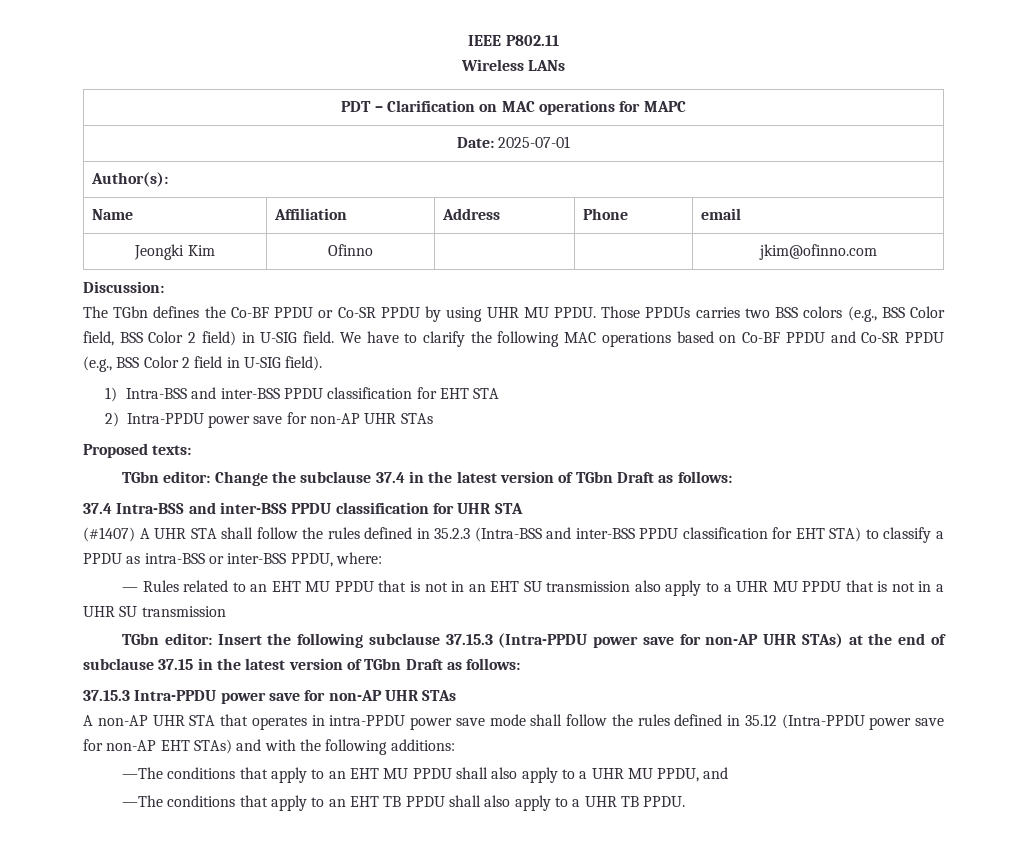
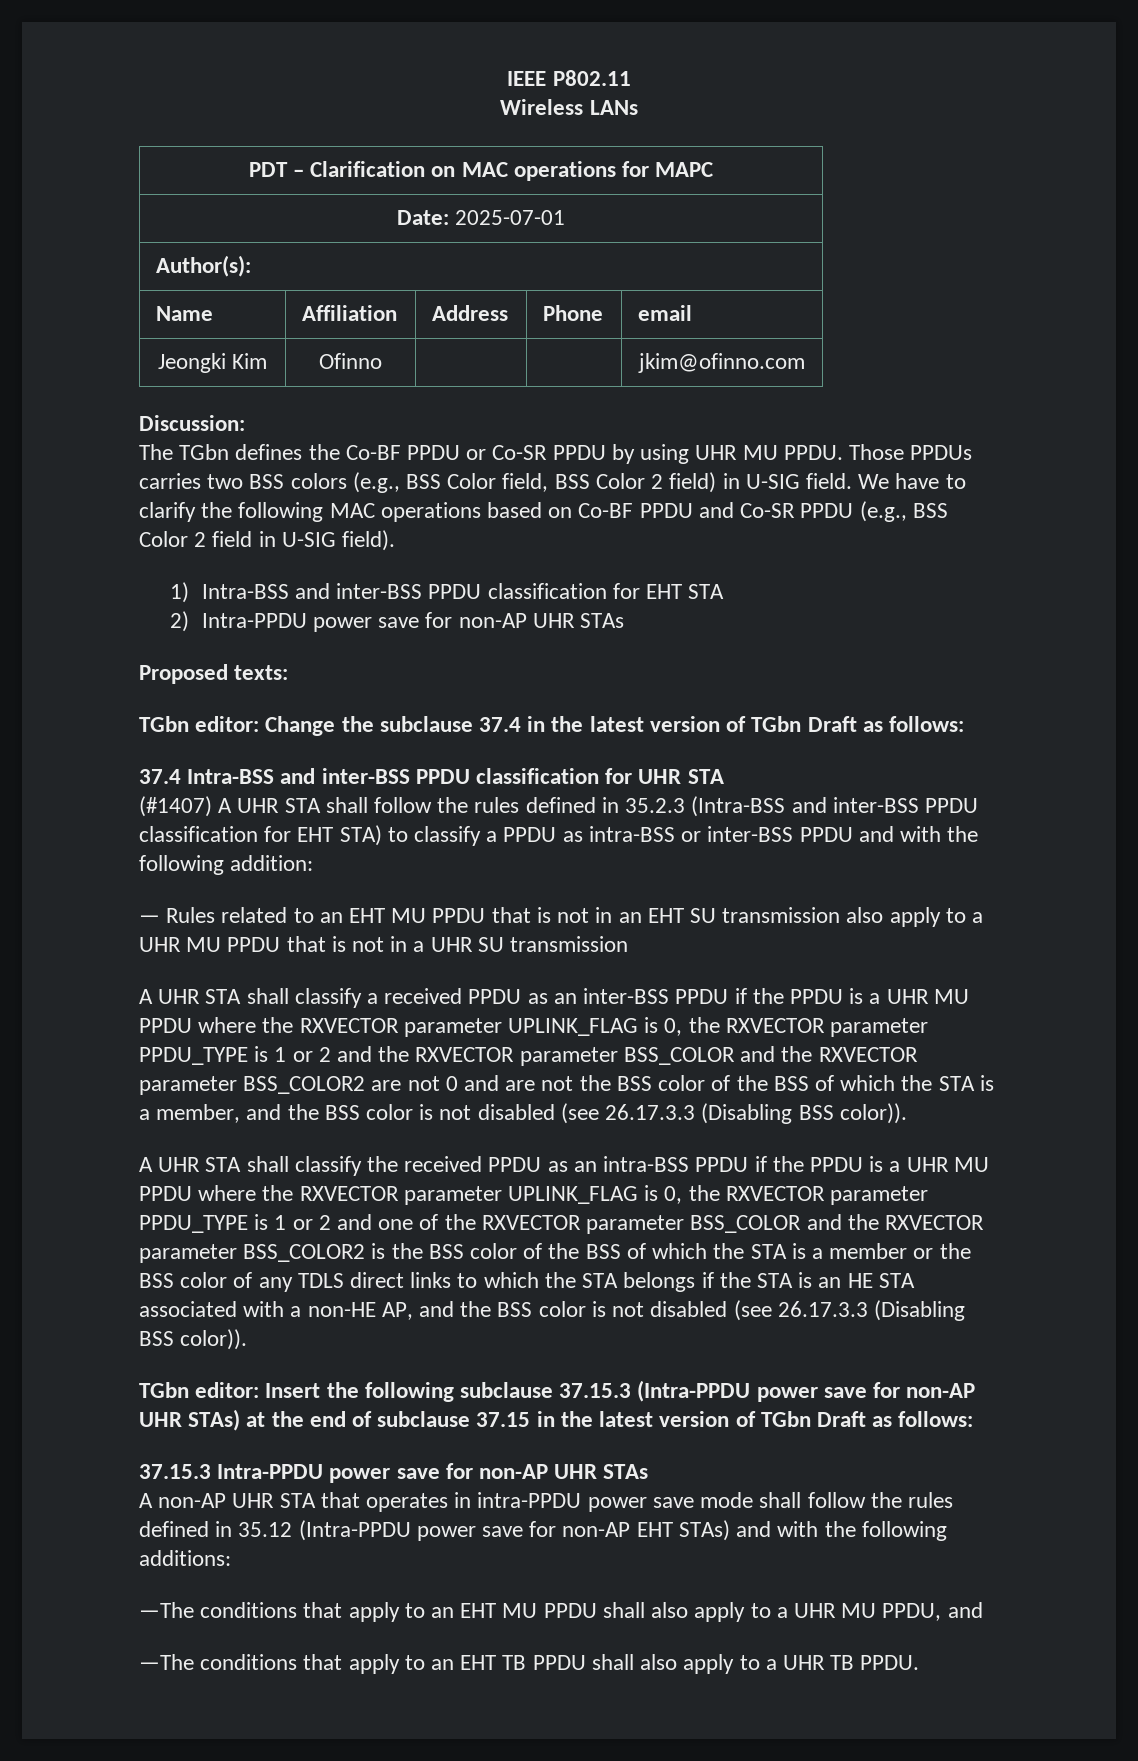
[290,552,382,567] PPDU, where: -> [799,826,979,842] [139,855,314,875] PPDU and with the following addition:
(226, 611) none -> [139,988,969,1008] [139,1017,929,1037] [139,1046,918,1066] [139,1075,994,1095] [139,1103,907,1124] [139,1156,989,1176] [139,1185,929,1205] [139,1214,984,1234] [139,1243,971,1263] [139,1272,915,1292] [139,1300,965,1321] [139,1329,248,1350] // A UHR STA shall classify a received PPDU as an inter-BSS PPDU if the PPDU is a UHR MU PPDU where the RXVECTOR parameter UPLINK_FLAG is 0, the RXVECTOR parameter PPDU_TYPE is 1 or 2 and the RXVECTOR parameter BSS_COLOR and the RXVECTOR parameter BSS_COLOR2 are not 0 and are not the BSS color of the BSS of which the STA is a member, and the BSS color is not disabled (see 26.17.3.3 (Disabling BSS color)). // A UHR STA shall classify the received PPDU as an intra-BSS PPDU if the PPDU is a UHR MU PPDU where the RXVECTOR parameter UPLINK_FLAG is 0, the RXVECTOR parameter PPDU_TYPE is 1 or 2 and one of the RXVECTOR parameter BSS_COLOR and the RXVECTOR parameter BSS_COLOR2 is the BSS color of the BSS of which the STA is a member or the BSS color of any TDLS direct links to which the STA belongs if the STA is an HE STA associated with a non-HE AP, and the BSS color is not disabled (see 26.17.3.3 (Disabling BSS color)).

